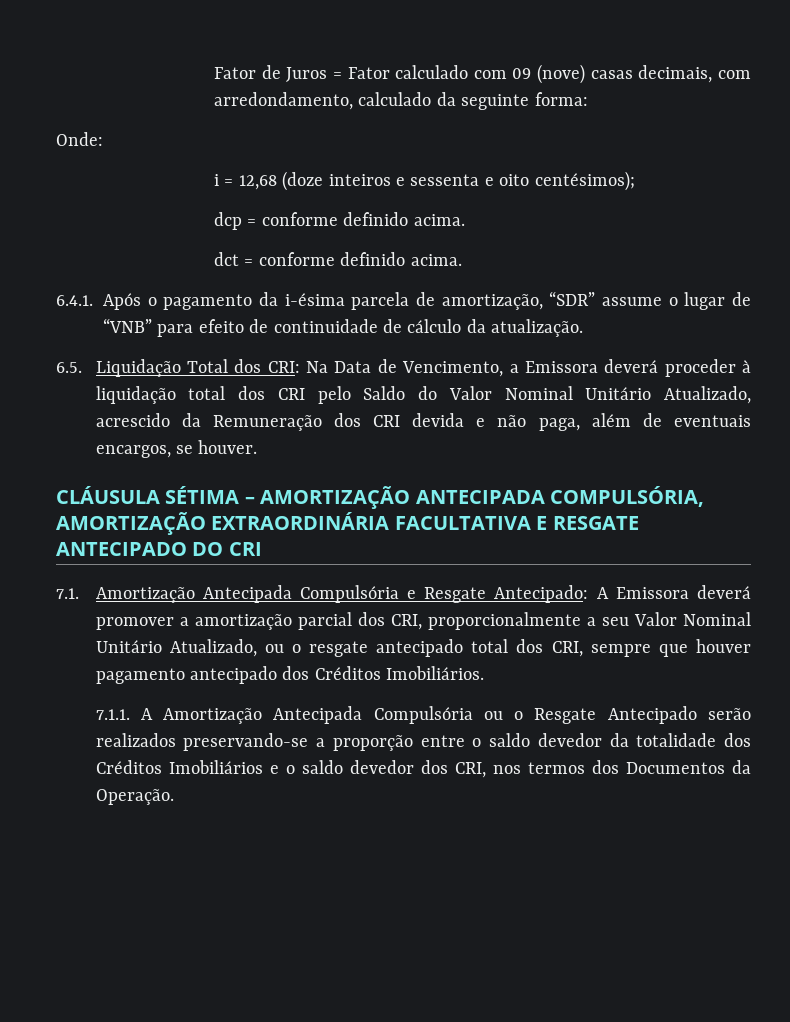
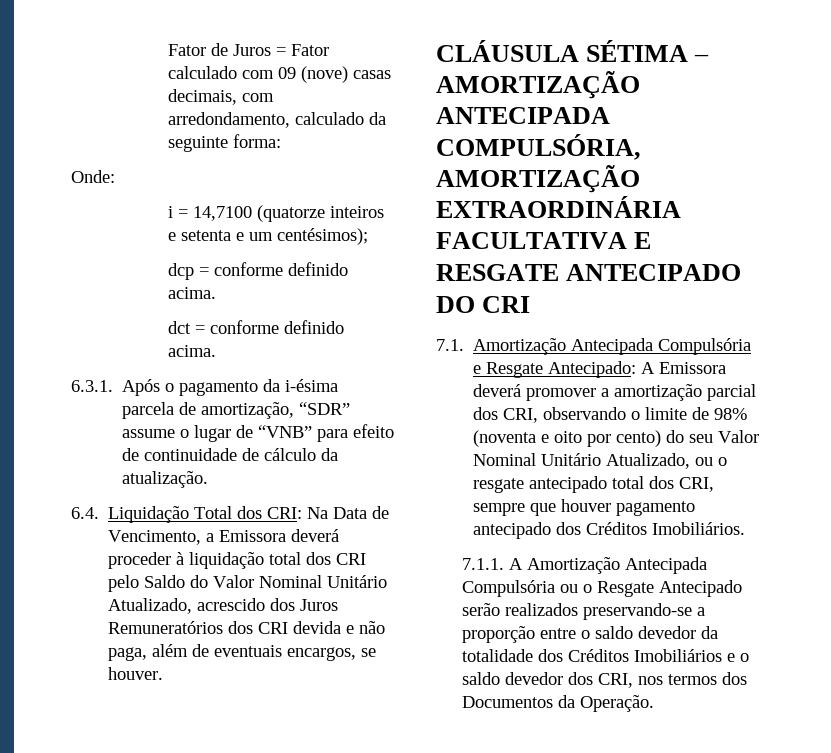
[238,171,530,191] 12,68 (doze inteiros e sessenta e oito -> [193,205,385,222] [168,230,274,241] 14,7100 (quatorze inteiros e setenta e um
[56,295,93,306] 6.4.1. -> [71,380,113,392] 6.3.1.
[56,362,82,373] 6.5. -> [71,507,99,519] 6.4.
[181,413,322,431] da Remuneração -> [270,598,339,611] [108,621,224,634] dos Juros Remuneratórios
[427,612,596,630] proporcionalmente a -> [543,407,748,420] [473,430,685,447] observando o limite de 98% (noventa e oito por cento) do

